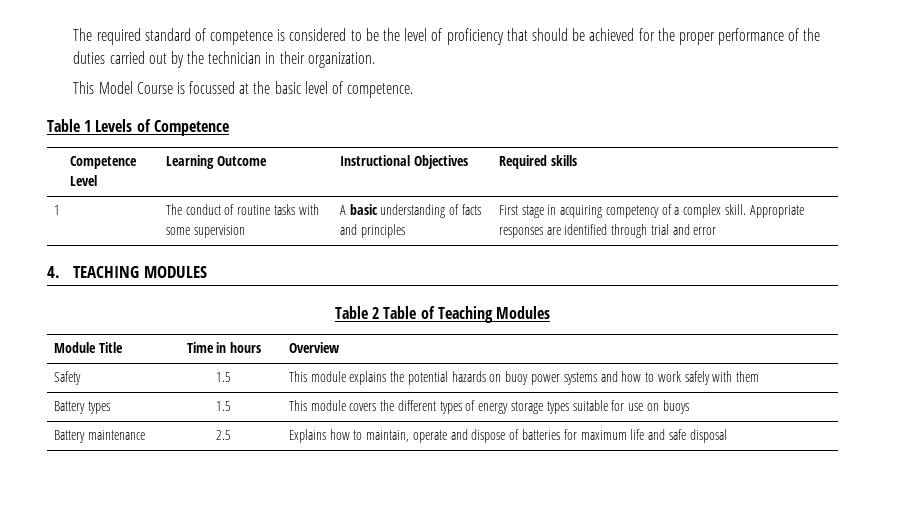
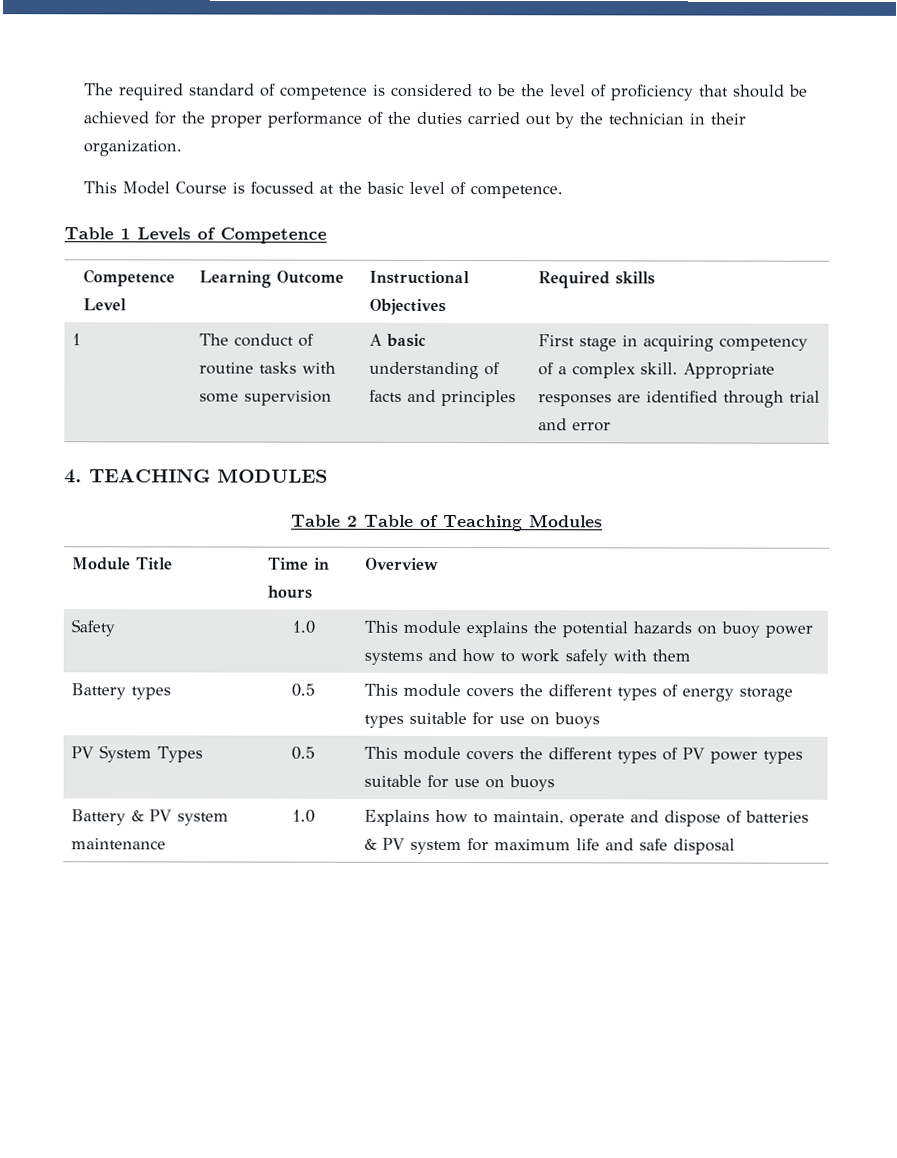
[216,372,232,382] 1.5 -> [291,620,315,634] 1.0
[216,401,232,411] 1.5 -> [291,683,315,697] 0.5
[53,430,85,443] Battery -> [70,745,203,763] [291,746,315,760] [363,746,803,764] [363,774,555,792] [70,809,229,826] PV System Types | 0.5 | This module covers the different types of PV power types suitable for use on buoys // Battery & PV system
[216,430,232,440] 2.5 -> [291,809,315,823] 1.0
(560, 434) none -> [363,837,462,855] & PV system

